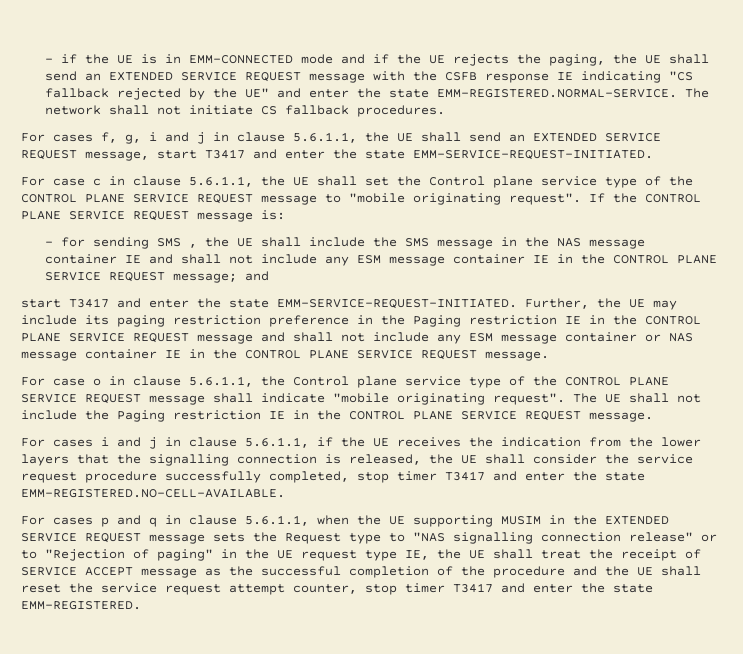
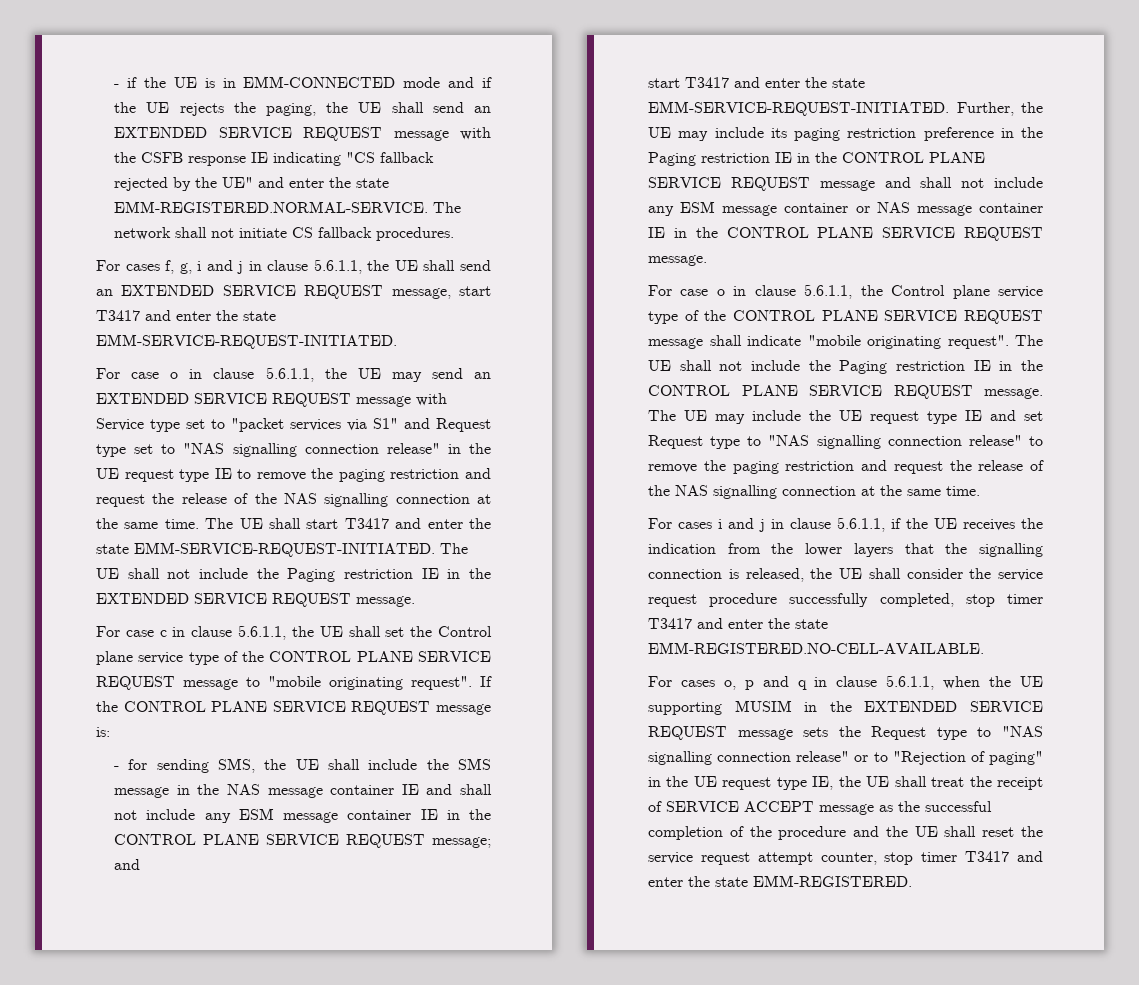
(653, 155) none -> [96,367,492,382] [96,393,447,407] [96,418,491,432] [96,443,491,457] [96,468,491,482] [96,493,491,507] [96,518,491,529] [96,542,468,557] [96,568,492,582] [96,593,415,607] // For case o in clause 5.6.1.1, the UE may send an EXTENDED SERVICE REQUEST message with Service type set to "packet services via S1" and Request type set to "NAS signalling connection release" in the UE request type IE to remove the paging restriction and request the release of the NAS signalling connection at the same time. The UE shall start T3417 and enter the state EMM-SERVICE-REQUEST-INITIATED. The UE shall not include the Paging restriction IE in the EXTENDED SERVICE REQUEST message.
[157,238,198,248] SMS , -> [218,758,256,773] SMS,
(653, 417) none -> [648,410,1043,424] [648,435,1043,449] [648,460,1044,474] [648,485,980,499] The UE may include the UE request type IE and set Request type to "NAS signalling connection release" to remove the paging restriction and request the release of the NAS signalling connection at the same time.
(93, 521) none -> [723,680,736,690] o,

